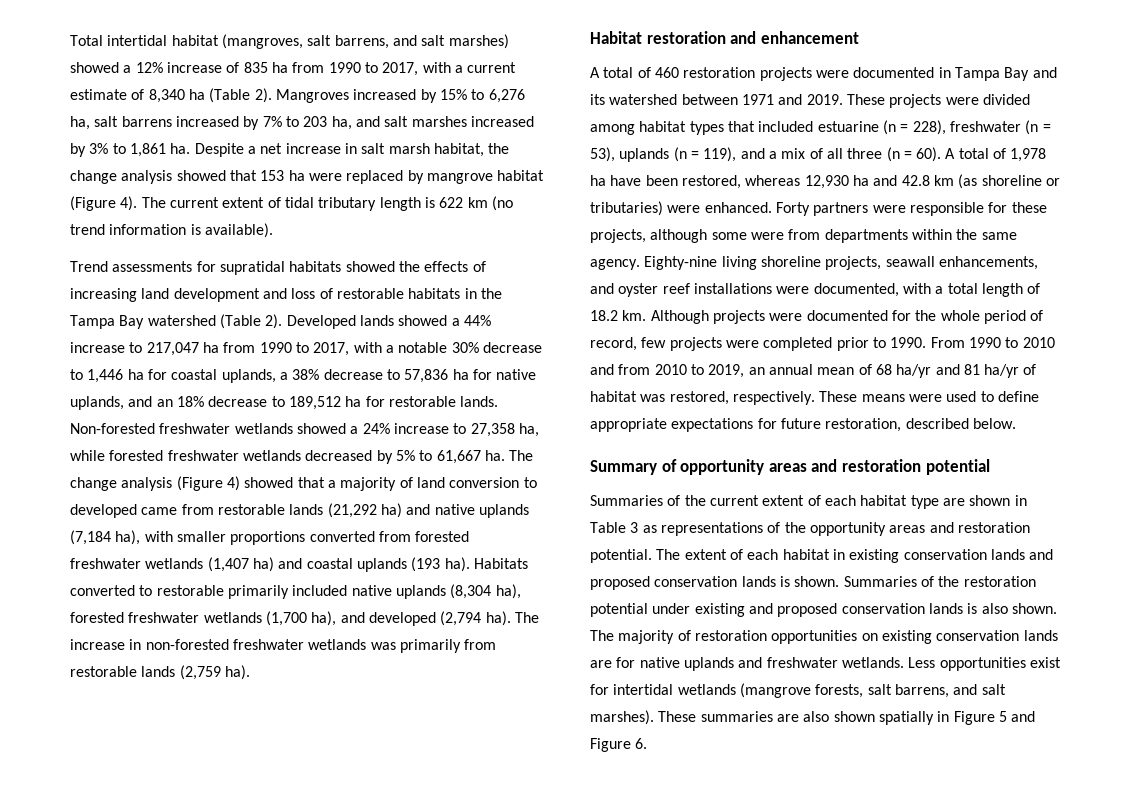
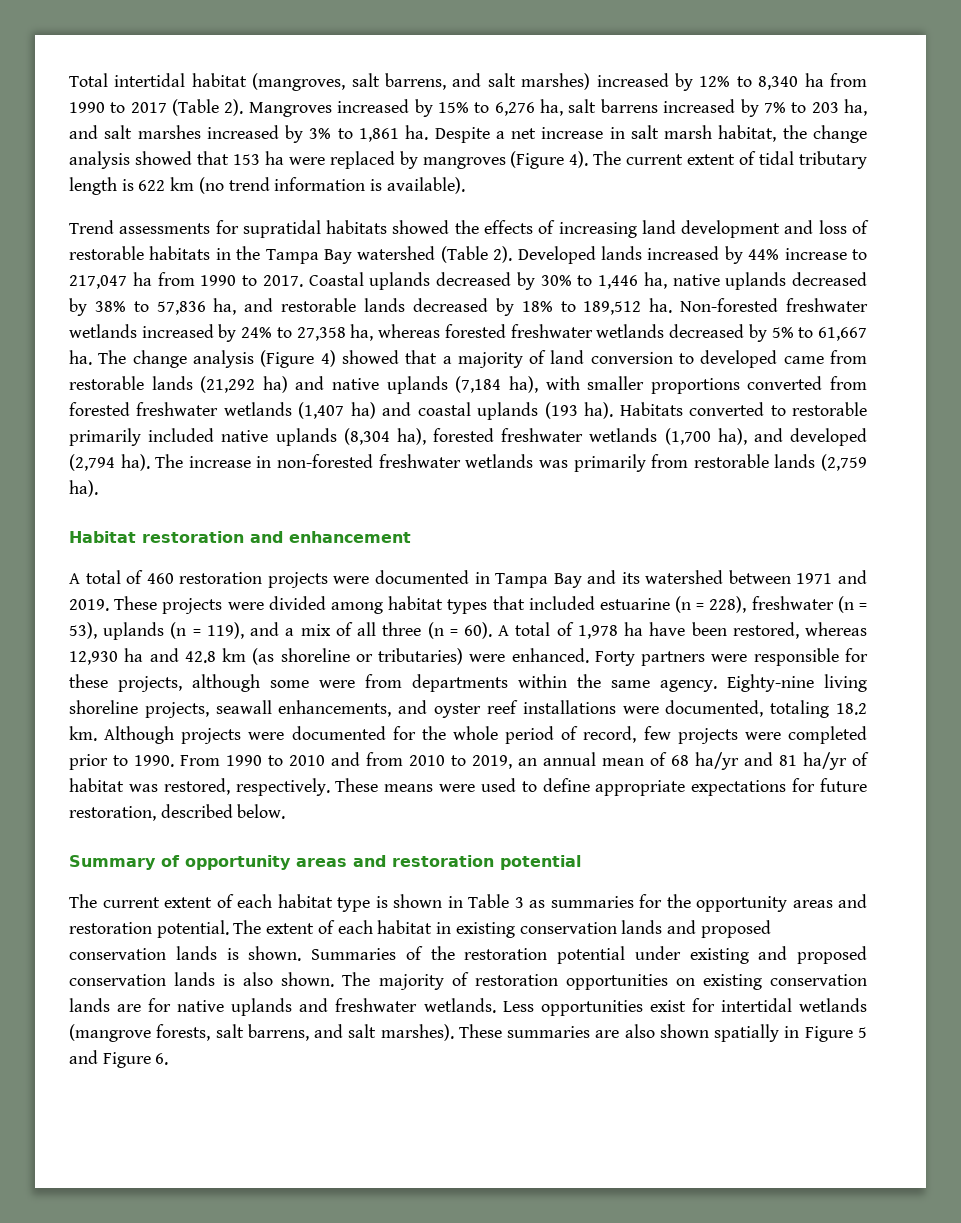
[70,62,517,76] [70,89,205,103] showed a 12% increase of 835 ha from 1990 to 2017, with a current estimate of 8,340 ha -> [596,73,867,91] [69,102,167,113] increased by 12% to 8,340 ha from 1990 to 2017
[426,170,545,184] mangrove habitat -> [422,157,506,169] mangroves
[398,315,460,326] showed a -> [647,246,743,264] increased by
[313,342,542,356] [70,369,537,383] [70,396,499,410] [70,423,449,434] 2017, with a notable 30% decrease to 1,446 ha for coastal uplands, a 38% decrease to 57,836 ha for native uplands, and an 18% decrease to 189,512 ha for restorable lands. Non-forested freshwater wetlands showed a 24% increase -> [262,272,867,290] [69,298,869,316] [69,324,273,342] 2017. Coastal uplands decreased by 30% to 1,446 ha, native uplands decreased by 38% to 57,836 ha, and restorable lands decreased by 18% to 189,512 ha. Non-forested freshwater wetlands increased by 24%
[70,450,105,461] while -> [378,324,441,338] whereas
[902,283,1041,297] with a total length of -> [770,700,830,718] totaling
[590,495,706,506] Summaries of the -> [69,894,97,908] The
[942,498,965,506] are -> [375,896,388,908] is
[660,522,781,536] representations of -> [550,894,662,908] summaries for

